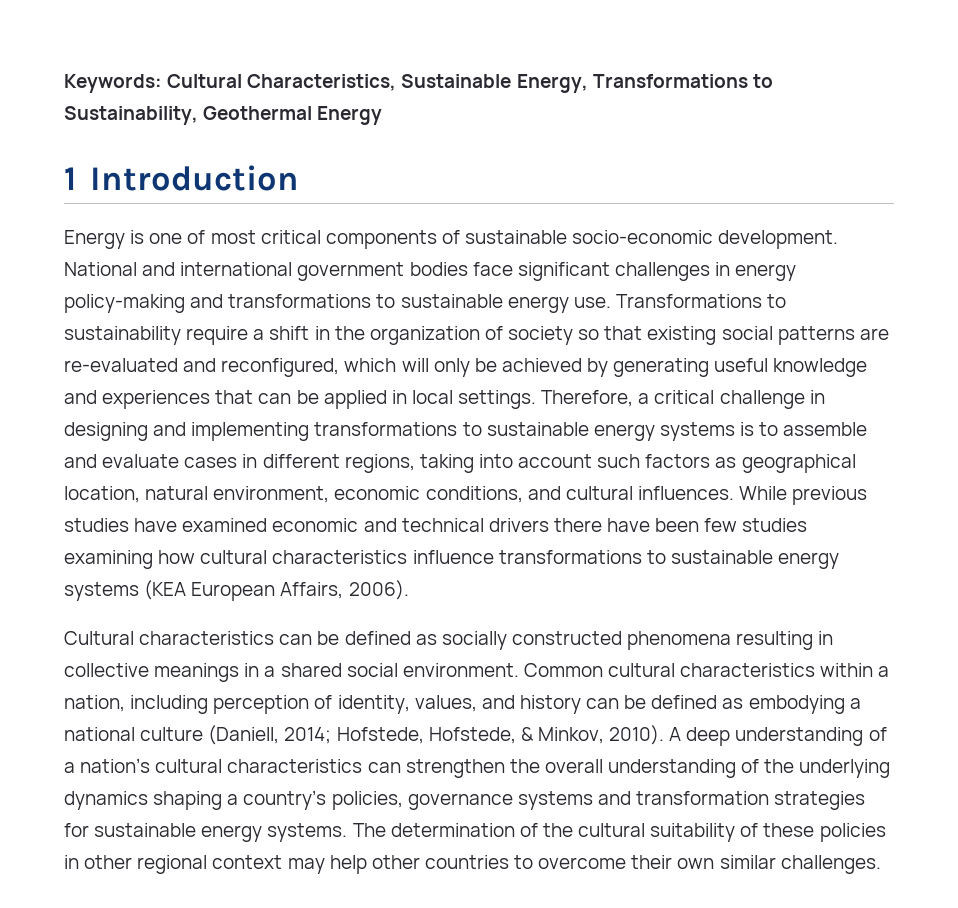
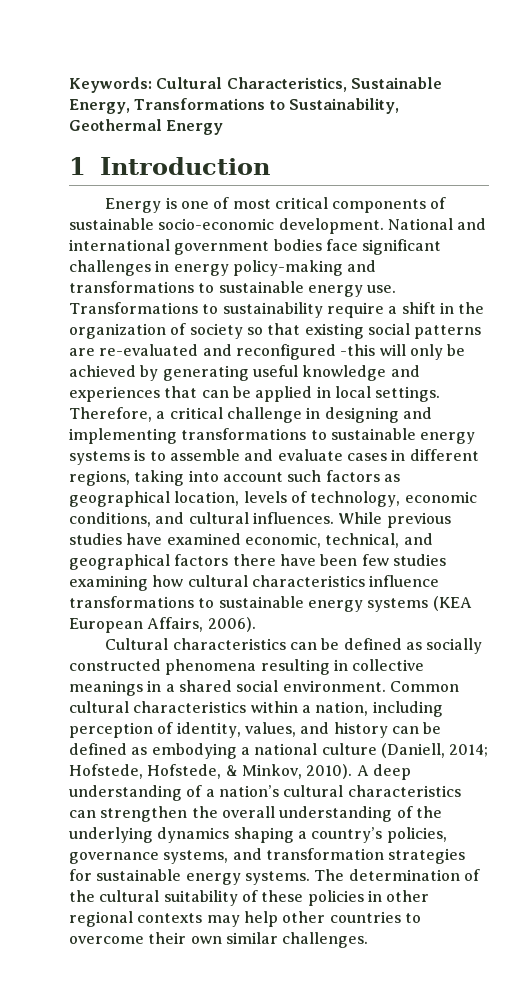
[221,358,397,377] reconfigured, which -> [235,344,376,360] reconfigured -this
[145,486,330,503] natural environment, -> [243,491,401,507] levels of technology,
[272,518,549,532] economic and technical drivers -> [244,533,433,548] [69,554,229,570] economic, technical, and geographical factors
[517,791,593,810] systems -> [163,850,229,864] systems,
[212,855,283,869] context -> [137,913,203,923] contexts

